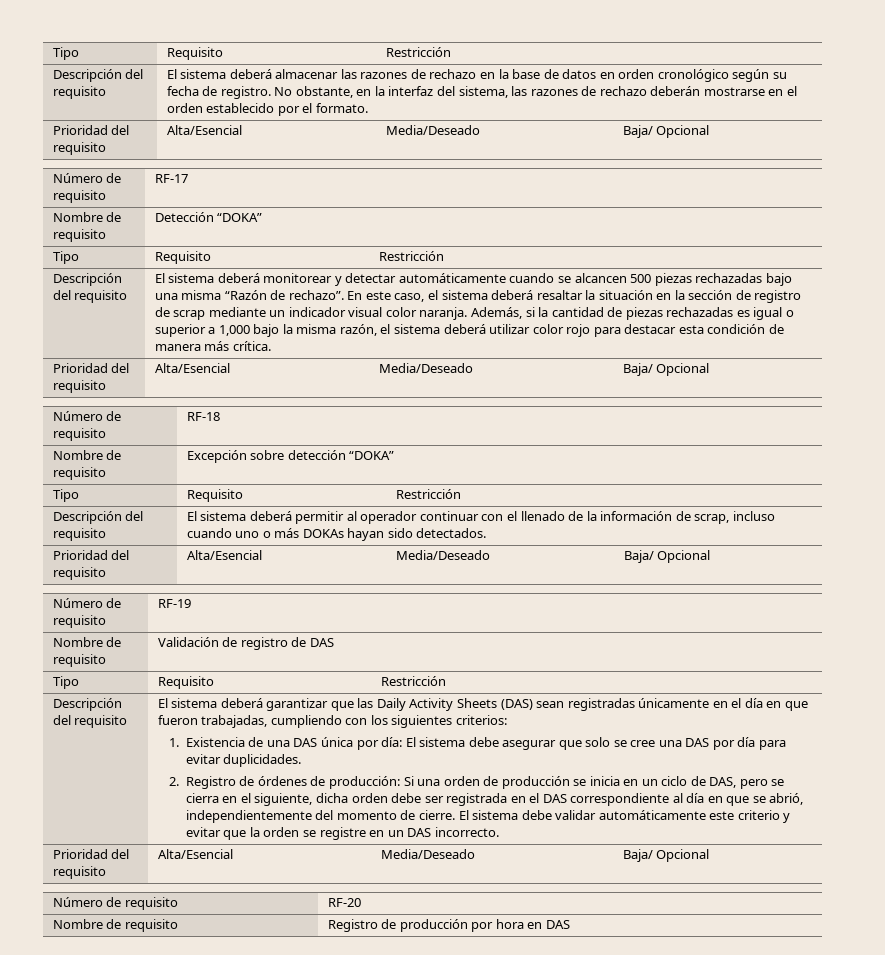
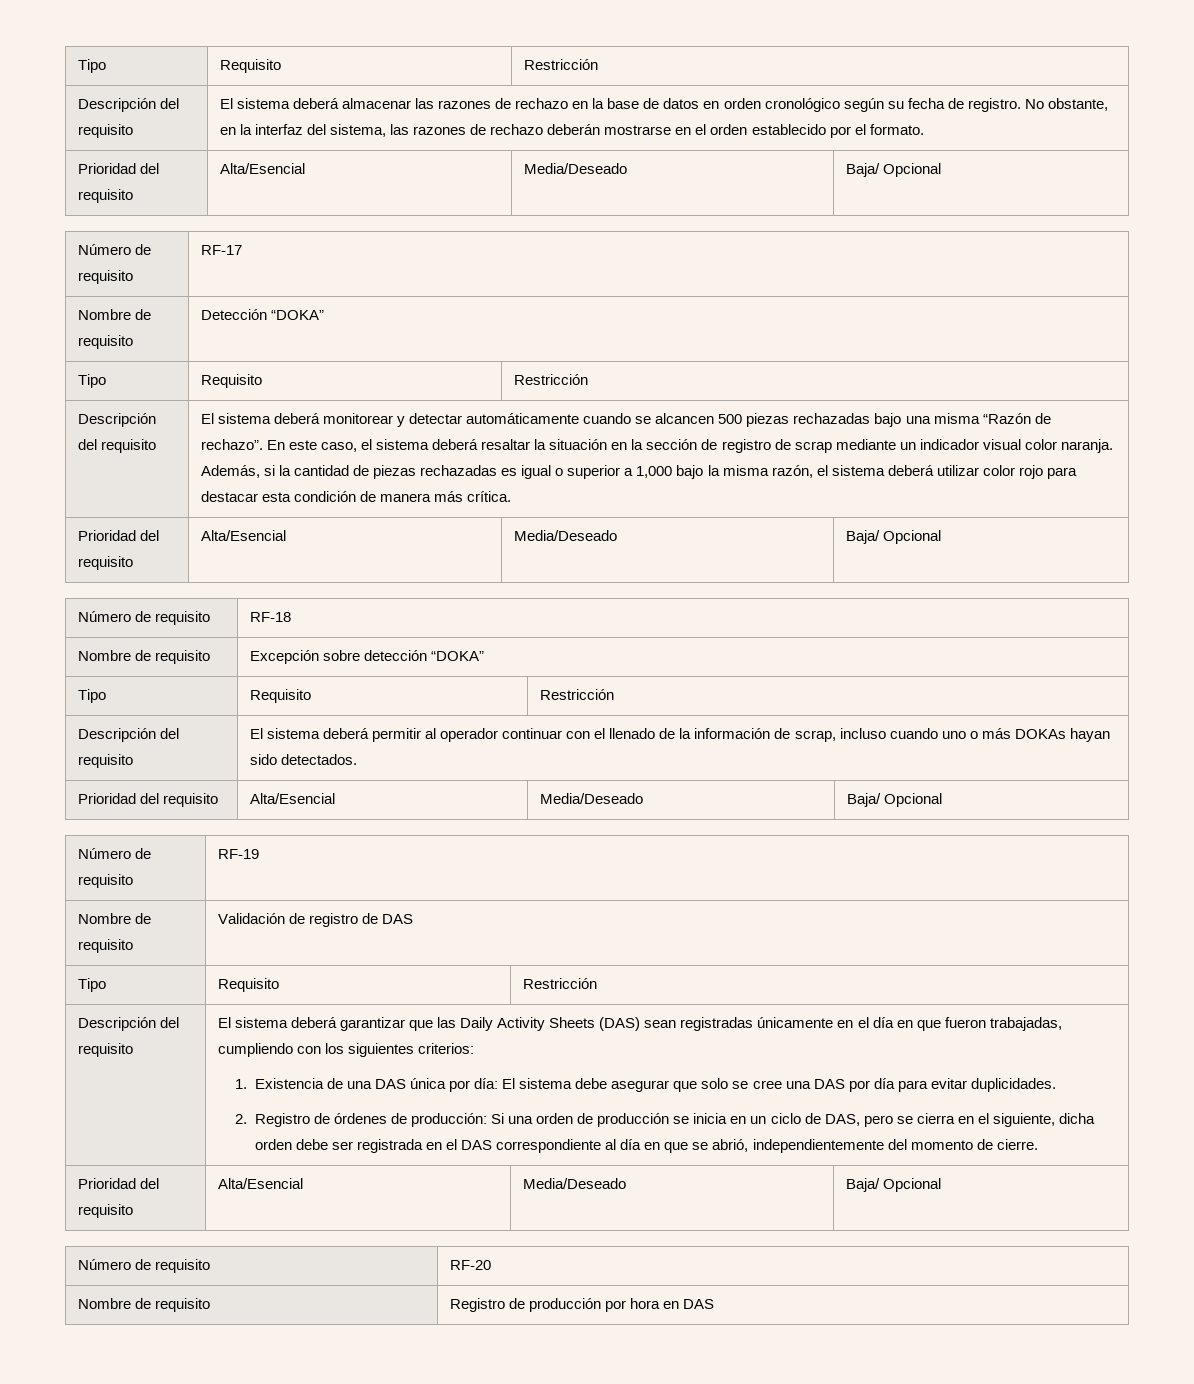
[458,810,791,823] [185,827,499,840] El sistema debe validar automáticamente este criterio y evitar que la orden se registre en un DAS incorrecto. -> (1038, 1144) none

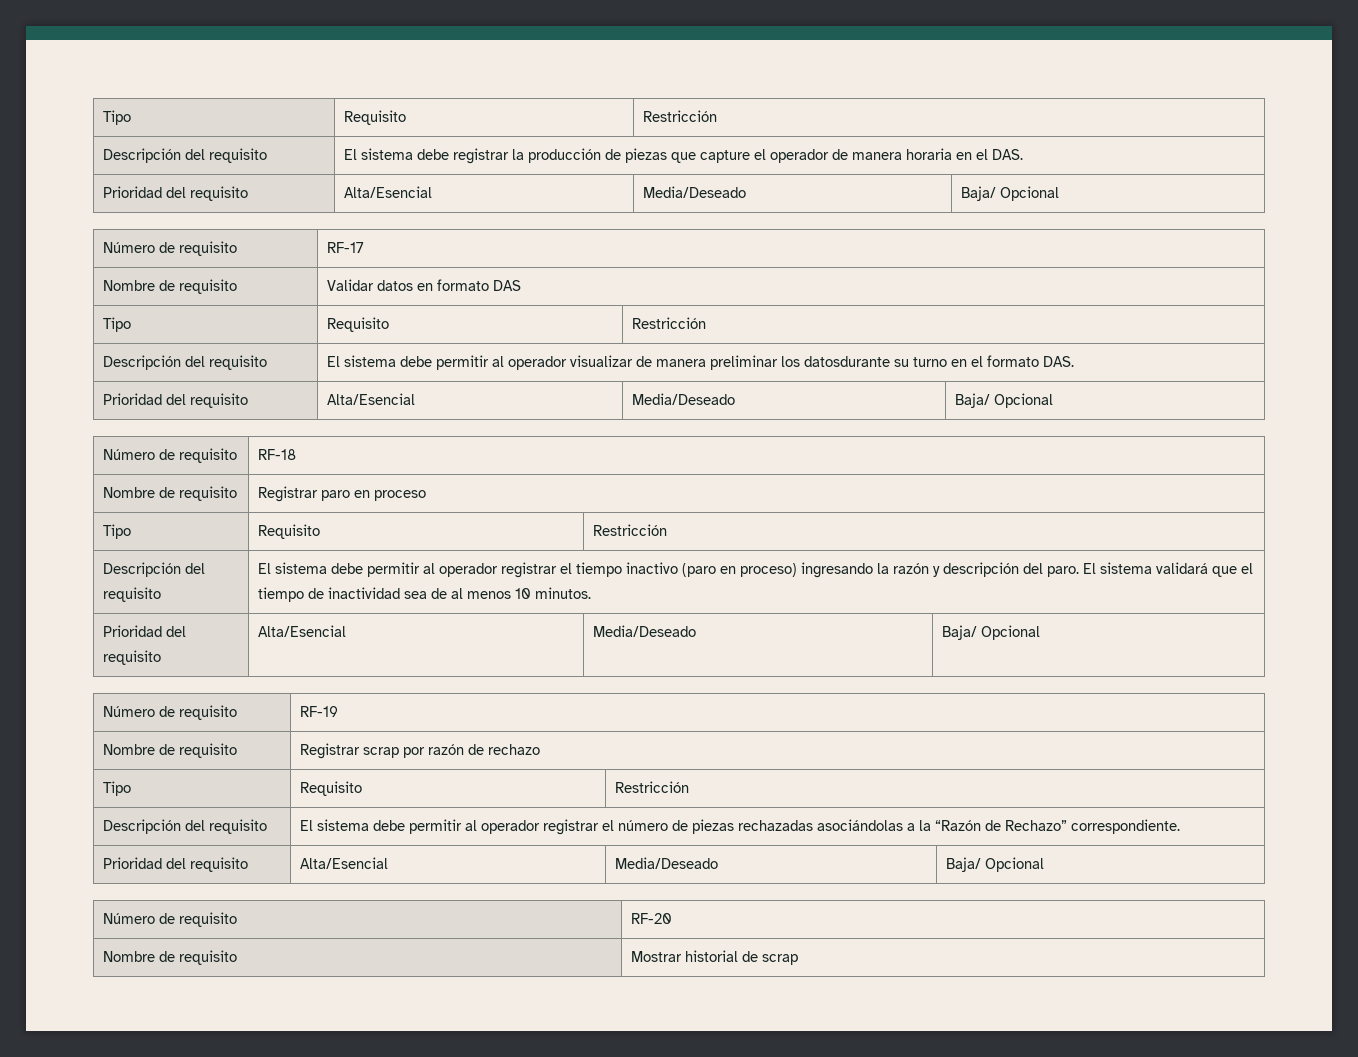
[77,59,106,73] [219,59,281,73] [523,59,598,70] [77,98,179,112] [77,124,133,138] [219,98,1108,112] [219,124,924,138] Tipo | Requisito | Restricción // Descripción del requisito | El sistema deberá almacenar las razones de rechazo en la base de datos en orden cronológico según su fecha de registro. No obstante, en la interfaz del sistema, las razones de rechazo deberán mostrarse en el orden establecido por el formato. -> [102,110,131,125] [343,110,406,125] [642,110,717,122] [102,148,267,163] [343,148,1023,164] Tipo | Requisito | Restricción // Descripción del requisito | El sistema debe registrar la producción de piezas que capture el operador de manera horaria en el DAS.
[200,309,324,320] [77,374,106,388] [200,374,262,388] [513,374,588,385] [77,413,156,427] [77,439,156,453] [200,413,1051,427] [200,439,1113,453] [200,465,1077,479] [200,491,512,502] Detección “DOKA” // Tipo | Requisito | Restricción // Descripción del requisito | El sistema deberá monitorear y detectar automáticamente cuando se alcancen 500 piezas rechazadas bajo una misma “Razón de rechazo”. En este caso, el sistema deberá resaltar la situación en la sección de registro de scrap mediante un indicador visual color naranja. Además, si la cantidad de piezas rechazadas es igual o superior a 1,000 bajo la misma razón, el sistema deberá utilizar color rojo para destacar esta condición de manera más crítica. -> [326,279,521,291] [102,317,131,332] [326,317,389,332] [631,317,706,329] [102,355,267,370] [326,355,1074,370] Validar datos en formato DAS // Tipo | Requisito | Restricción // Descripción del requisito | El sistema debe permitir al operador visualizar de manera preliminar los datosdurante su turno en el formato DAS.
[249,650,484,664] [77,689,106,703] [249,689,311,703] [539,689,614,700] [77,728,179,742] [77,754,133,768] [249,728,1110,742] [249,754,357,765] Excepción sobre detección “DOKA” // Tipo | Requisito | Restricción // Descripción del requisito | El sistema deberá permitir al operador continuar con el llenado de la información de scrap, incluso cuando uno o más DOKAs hayan sido detectados. -> [257,486,426,502] [102,524,131,539] [257,524,320,539] [592,524,667,536] [102,562,205,577] [102,587,161,602] [257,562,1253,578] [257,587,591,602] Registrar paro en proceso // Tipo | Requisito | Restricción // Descripción del requisito | El sistema debe permitir al operador registrar el tiempo inactivo (paro en proceso) ingresando la razón y descripción del paro. El sistema validará que el tiempo de inactividad sea de al menos 10 minutos.
[217,913,414,927] [77,978,106,992] [217,978,279,992] [522,978,597,989] [77,1017,179,1031] [77,1043,133,1057] [217,1017,1062,1031] [217,1043,475,1057] [235,1078,1056,1092] [235,1113,1095,1127] [254,1139,1038,1153] Validación de registro de DAS // Tipo | Requisito | Restricción // Descripción del requisito | El sistema deberá garantizar que las Daily Activity Sheets (DAS) sean registradas únicamente en el día en que fueron trabajadas, cumpliendo con los siguientes criterios: // 1. Existencia de una DAS única por día: El sistema debe asegurar que solo se cree una DAS por día para evitar duplicidades. // 2. Registro de órdenes de producción: Si una orden de producción se inicia en un ciclo de DAS, pero se cierra en el siguiente, dicha orden debe ser registrada en el DAS correspondiente al día en que se abrió, independientemente del momento de cierre. -> [299,743,540,759] [102,781,131,796] [299,781,362,796] [614,781,689,793] [102,819,267,834] [299,819,1180,835] Registrar scrap por razón de rechazo // Tipo | Requisito | Restricción // Descripción del requisito | El sistema debe permitir al operador registrar el número de piezas rechazadas asociándolas a la “Razón de Rechazo” correspondiente.
[449,1298,715,1312] Registro de producción por hora en DAS -> [630,950,798,965] Mostrar historial de scrap

